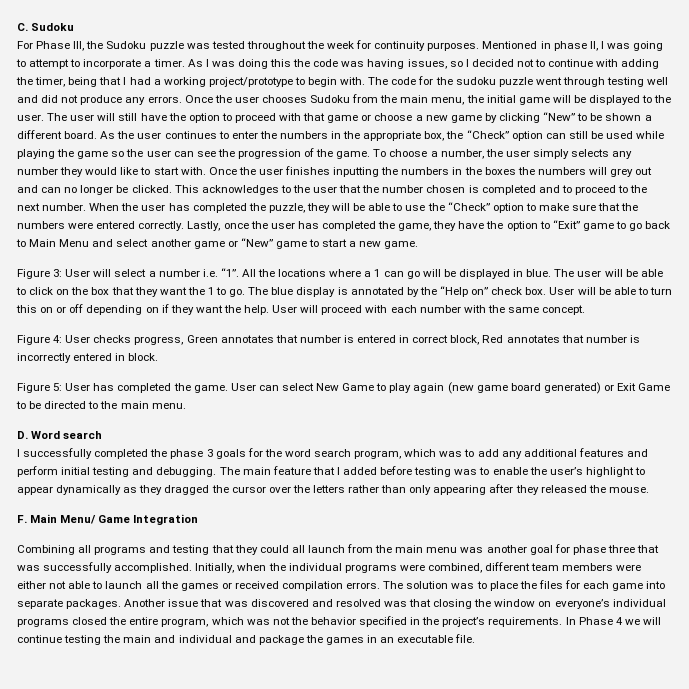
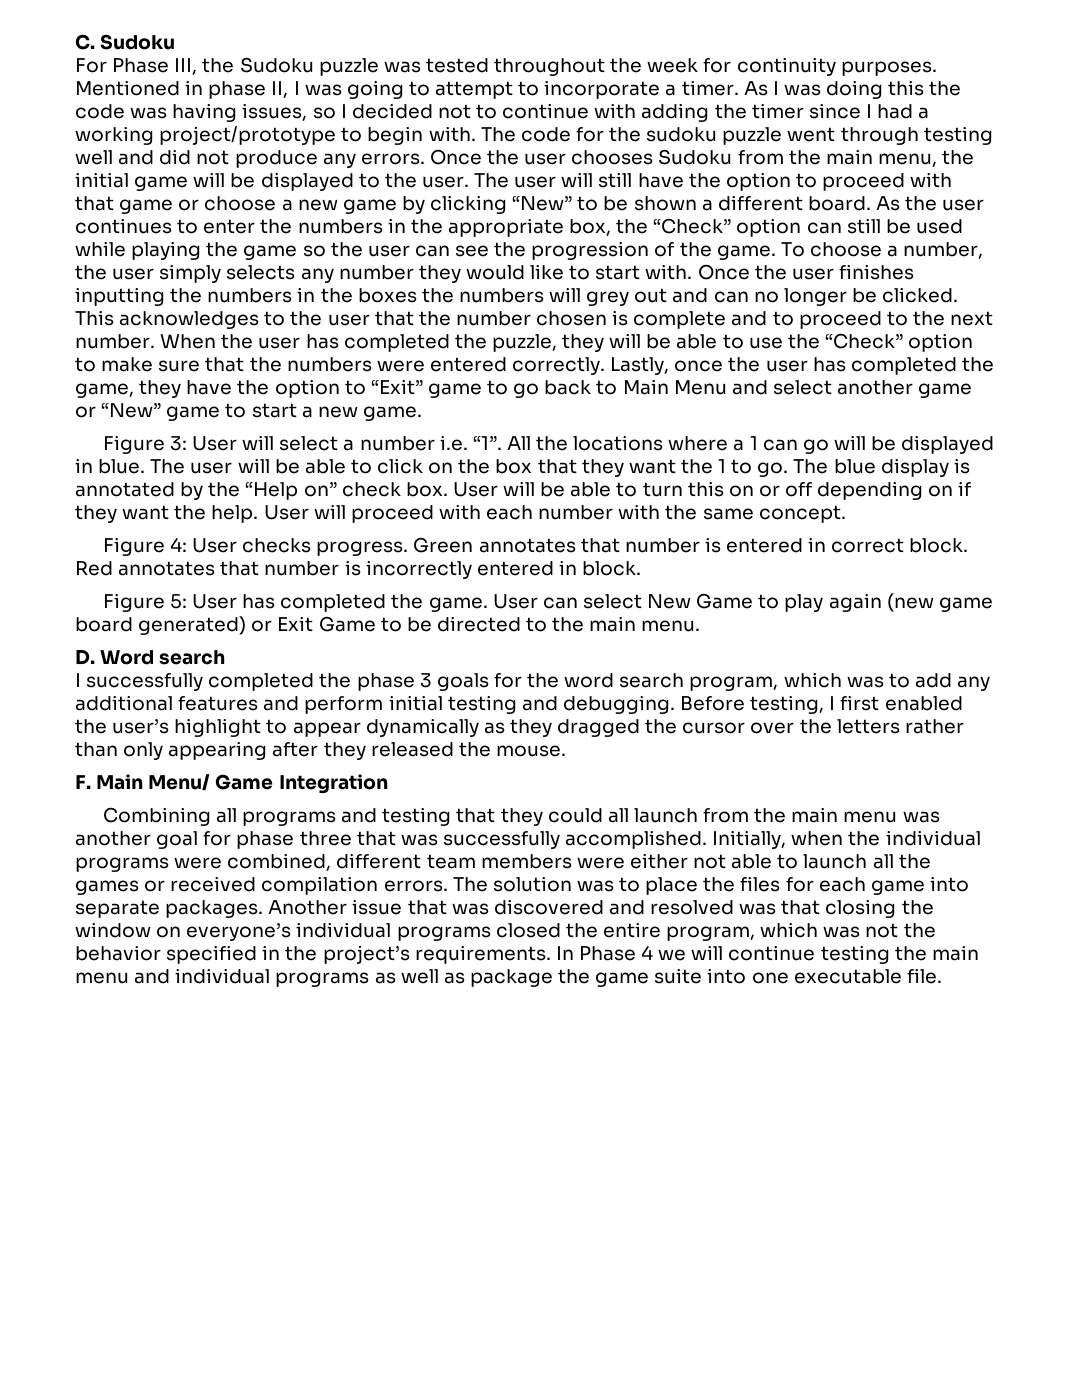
[35,77,122,87] timer, being that -> [751,103,861,119] timer since
[481,185,536,195] completed -> [633,311,727,329] complete
[134,336,184,345] progress, -> [316,541,409,556] progress.
[450,335,480,345] block, -> [909,538,969,553] block.
[219,466,528,477] The main feature that I added before testing was to enable -> [680,695,963,714] Before testing, I first enabled
(152, 639) none -> [75,972,129,984] menu
[234,635,395,645] and package the games in an -> [275,968,789,987] programs as well as package the game suite into one

